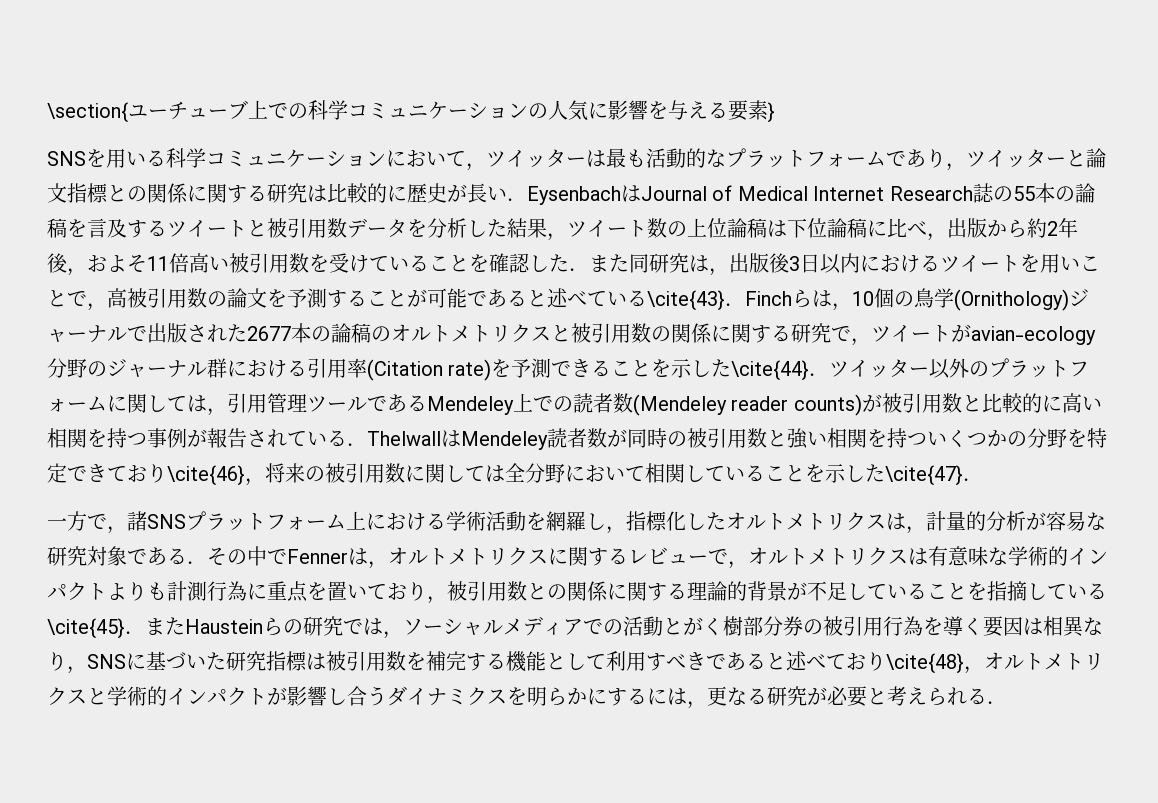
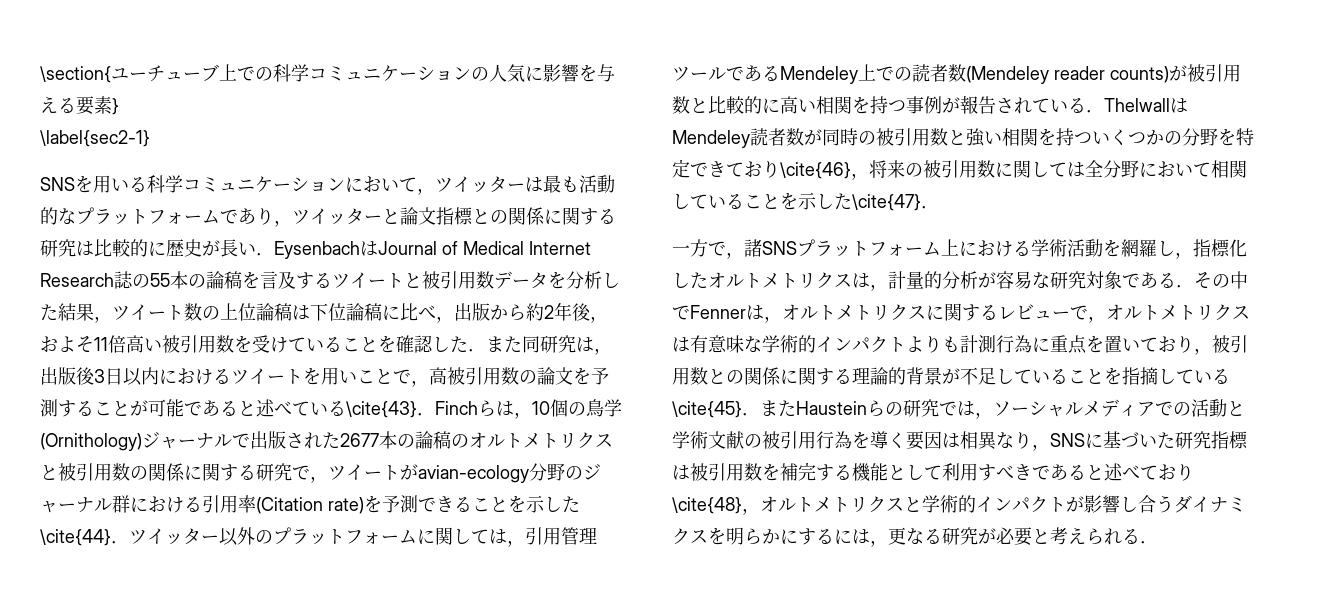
(775, 112) none -> [40,130,150,147] // \label{sec2-1}
[683,616,803,636] がく樹部分券 -> [672,431,744,449] 学術文献

